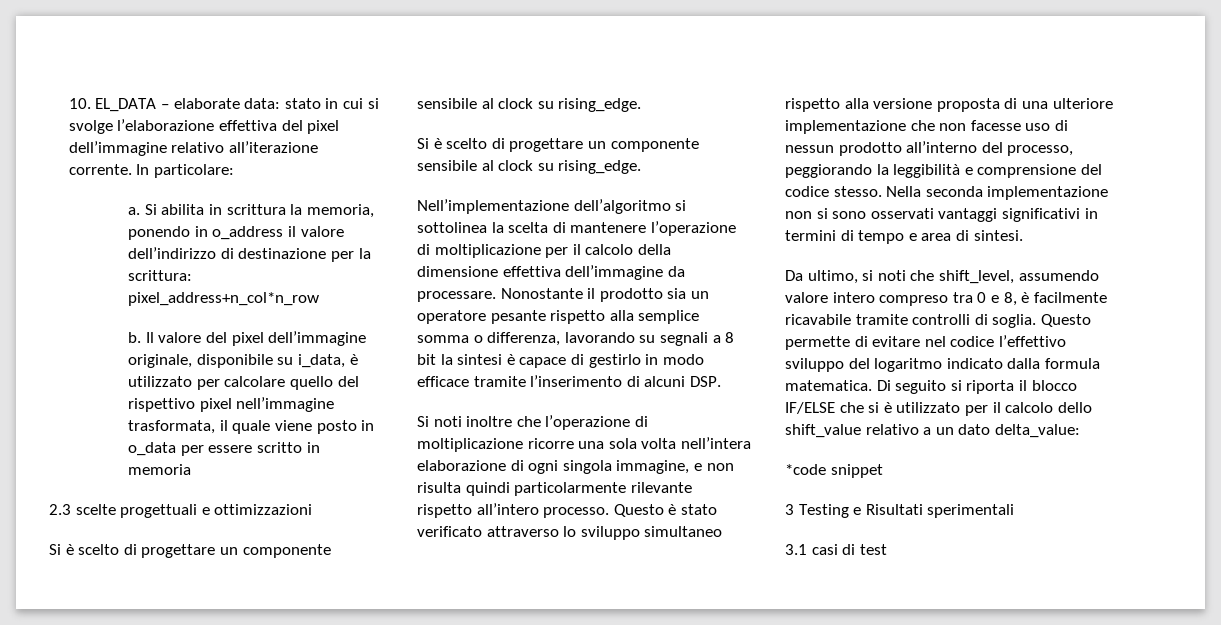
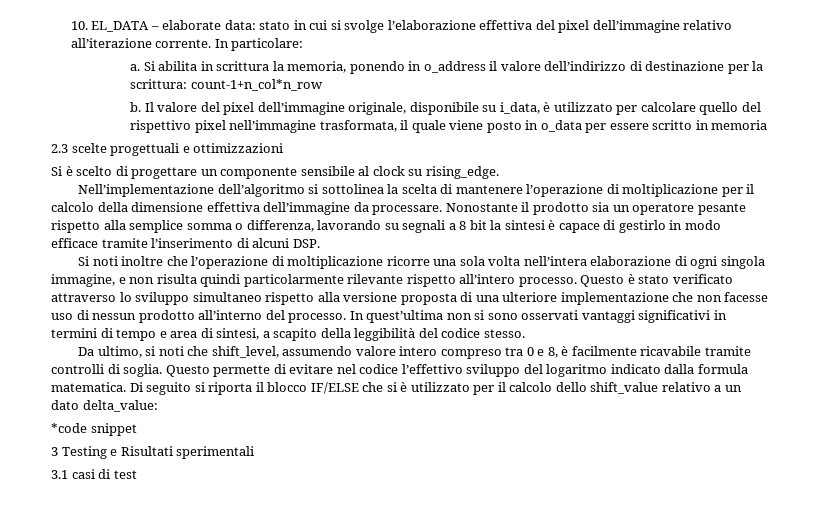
[128,292,320,306] pixel_address+n_col*n_row -> [190,79,323,91] count-1+n_col*n_row
[417,138,699,152] [417,160,642,174] // Si è scelto di progettare un componente sensibile al clock su rising_edge. -> (499, 172) none
[1007,145,1074,156] [785,164,1102,178] [785,186,1109,200] processo, peggiorando la leggibilità e comprensione del codice stesso. Nella seconda implementazione -> [288,310,444,323] processo. In quest’ultima
[973,230,1023,241] sintesi. -> [216,328,525,341] sintesi, a scapito della leggibilità del codice stesso.

